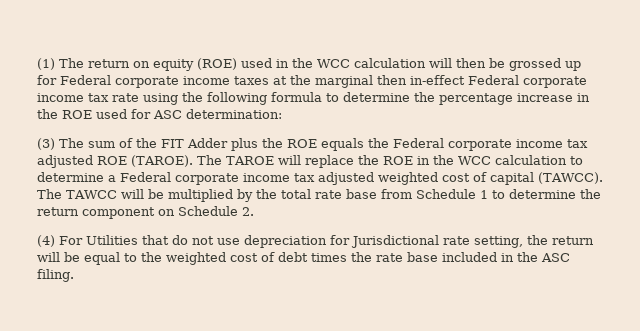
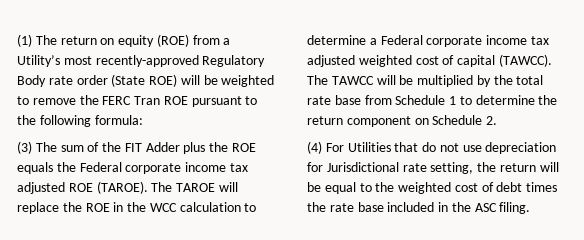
[241,58,581,71] [37,75,587,88] [37,92,590,105] [37,109,282,119] used in the WCC calculation will then be grossed up for Federal corporate income taxes at the marginal then in-effect Federal corporate income tax rate using the following formula to determine the percentage increase in the ROE used for ASC determination: -> [192,35,231,45] [17,55,266,67] [17,74,275,87] [17,95,258,107] [17,115,143,127] from a Utility’s most recently-approved Regulatory Body rate order (State ROE) will be weighted to remove the FERC Tran ROE pursuant to the following formula:

